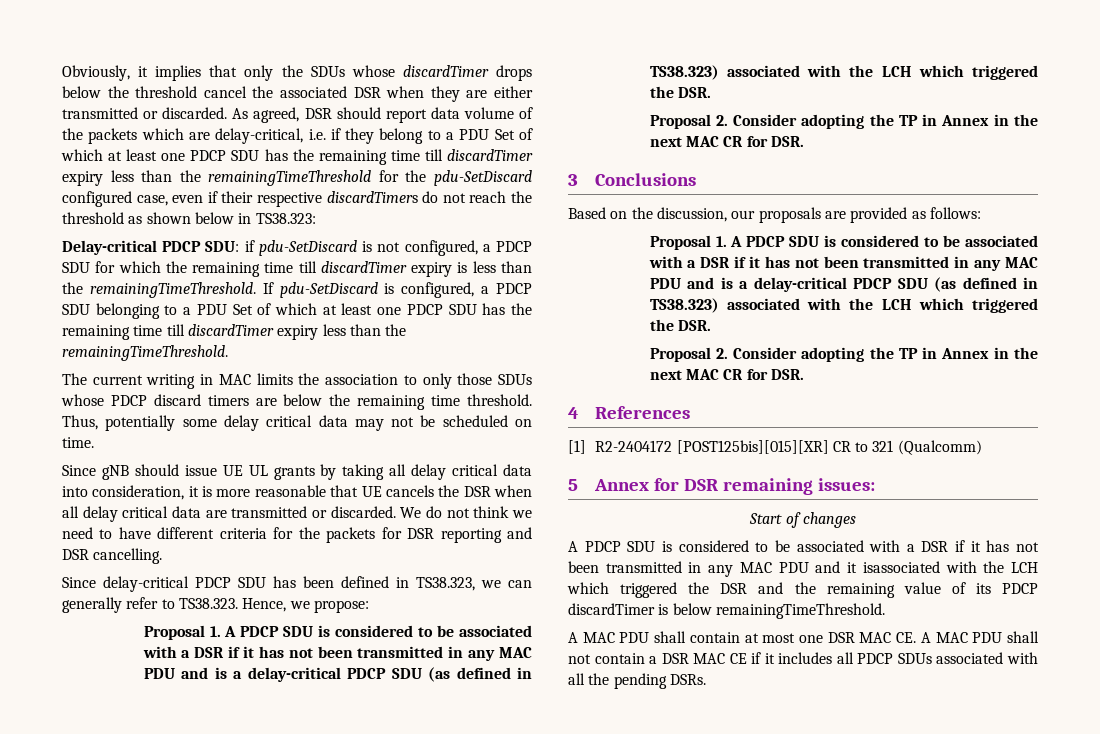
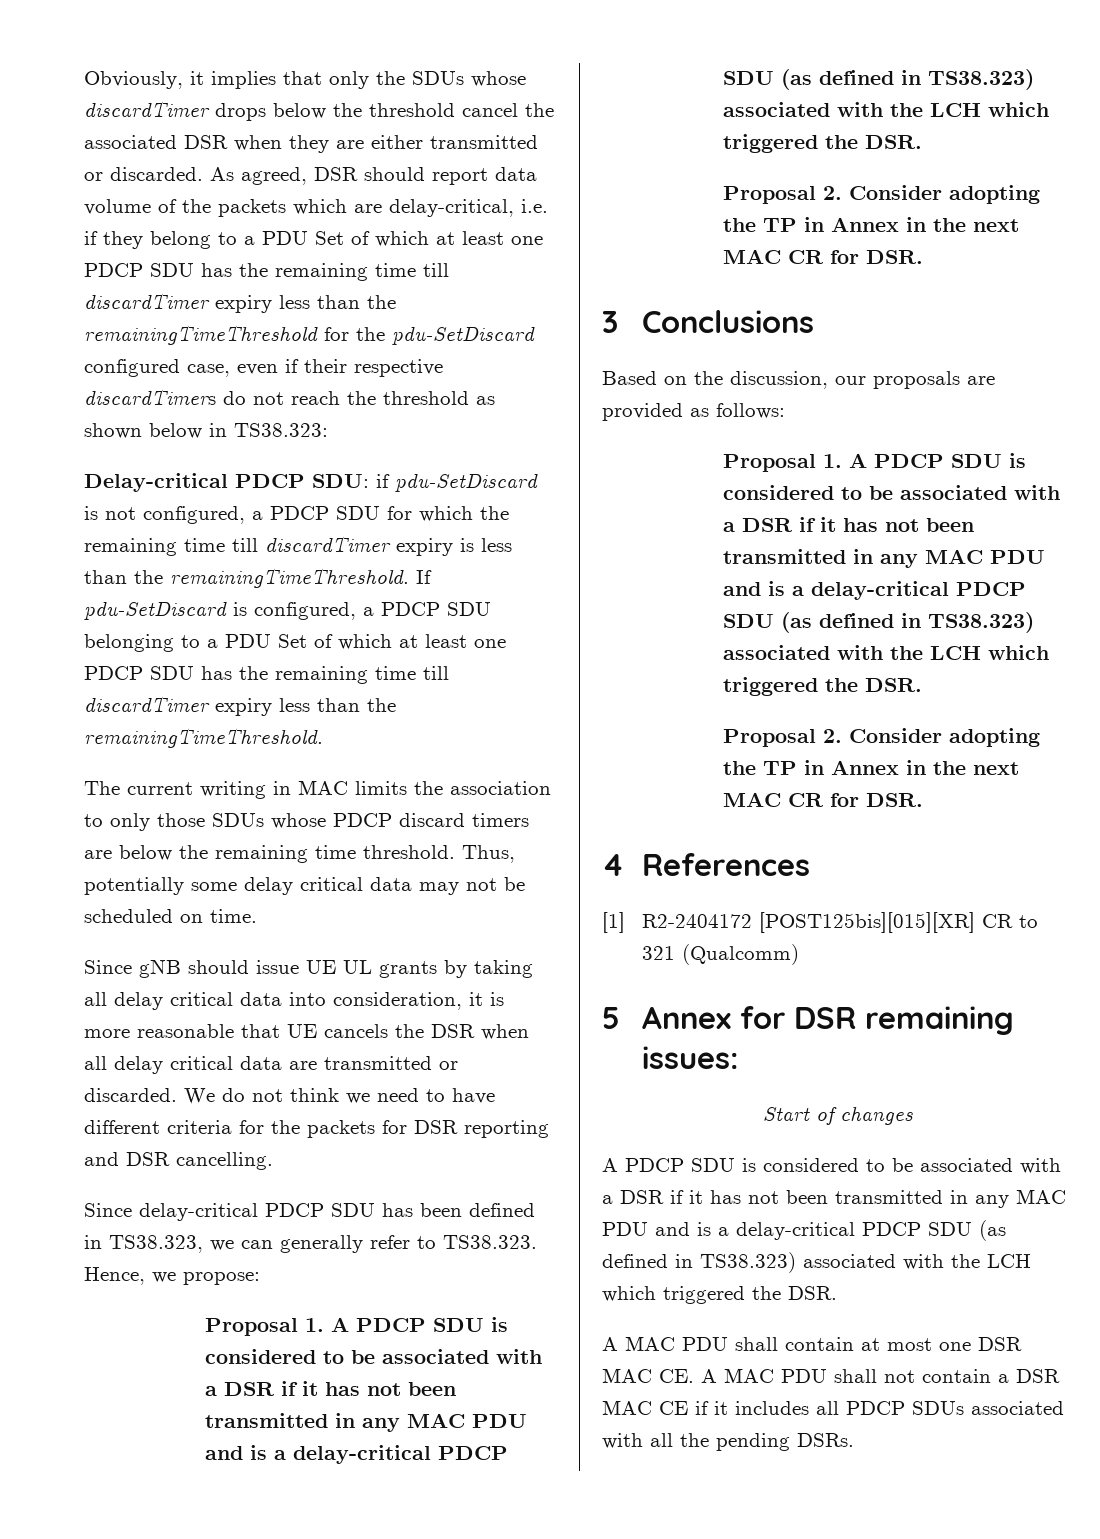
[847,561,1038,573] [567,582,1038,598] [568,603,885,619] it isassociated with the LCH which triggered the DSR and the remaining value of its PDCP discardTimer is below remainingTimeThreshold. -> [697,1220,1006,1241] [602,1252,1031,1273] [602,1286,837,1304] is a delay-critical PDCP SDU (as defined in TS38.323) associated with the LCH which triggered the DSR.

